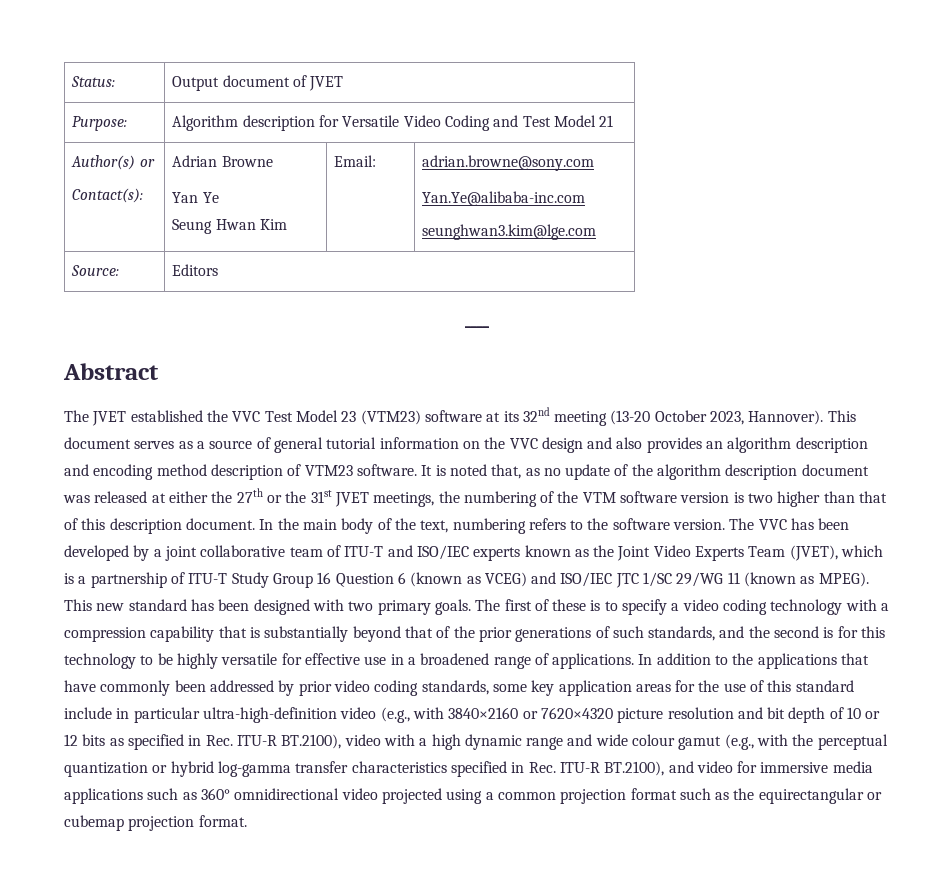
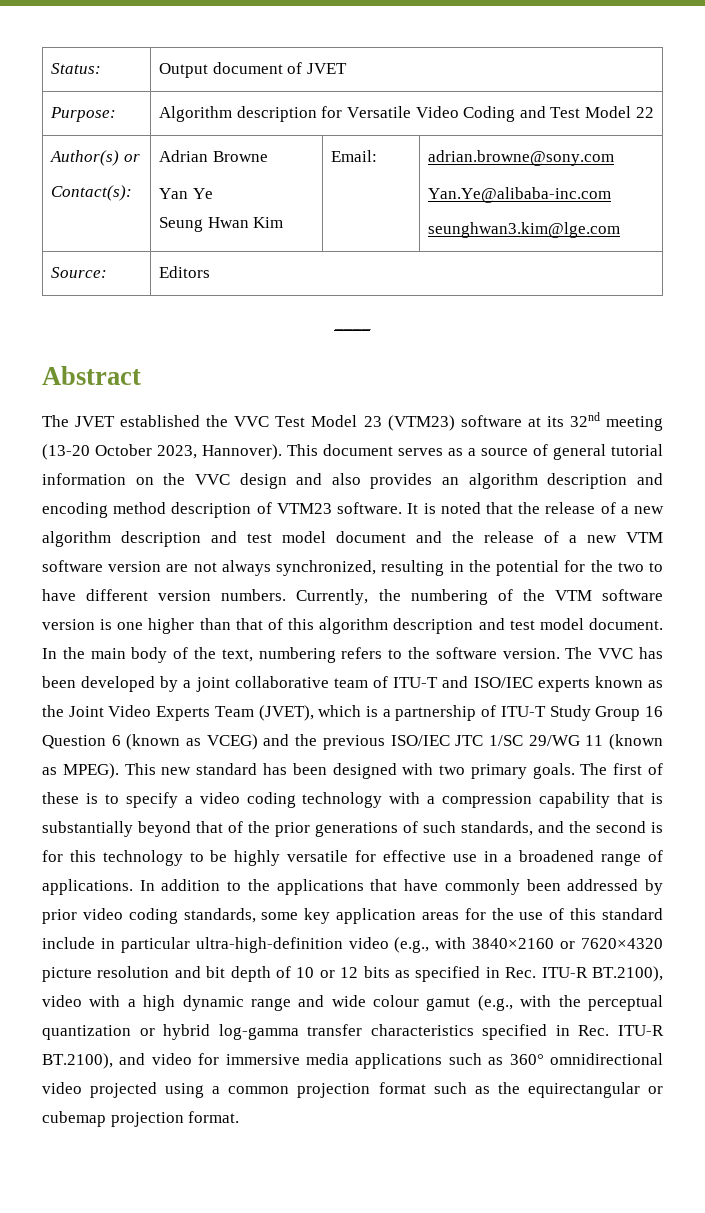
[599,115,614,127] 21 -> [635,107,654,118] 22
[491,464,869,480] [63,488,435,507] that, as no update of the algorithm description document was released at either the 27th or the 31st JVET meetings, -> [485,502,664,514] [42,531,663,547] [42,560,663,576] [42,589,369,605] that the release of a new algorithm description and test model document and the release of a new VTM software version are not always synchronized, resulting in the potential for the two to have different version numbers. Currently,
[748,493,774,503] two -> [117,622,144,630] one
[109,518,182,534] description -> [319,618,584,634] algorithm description and test model
(557, 578) none -> [295,734,385,750] the previous

